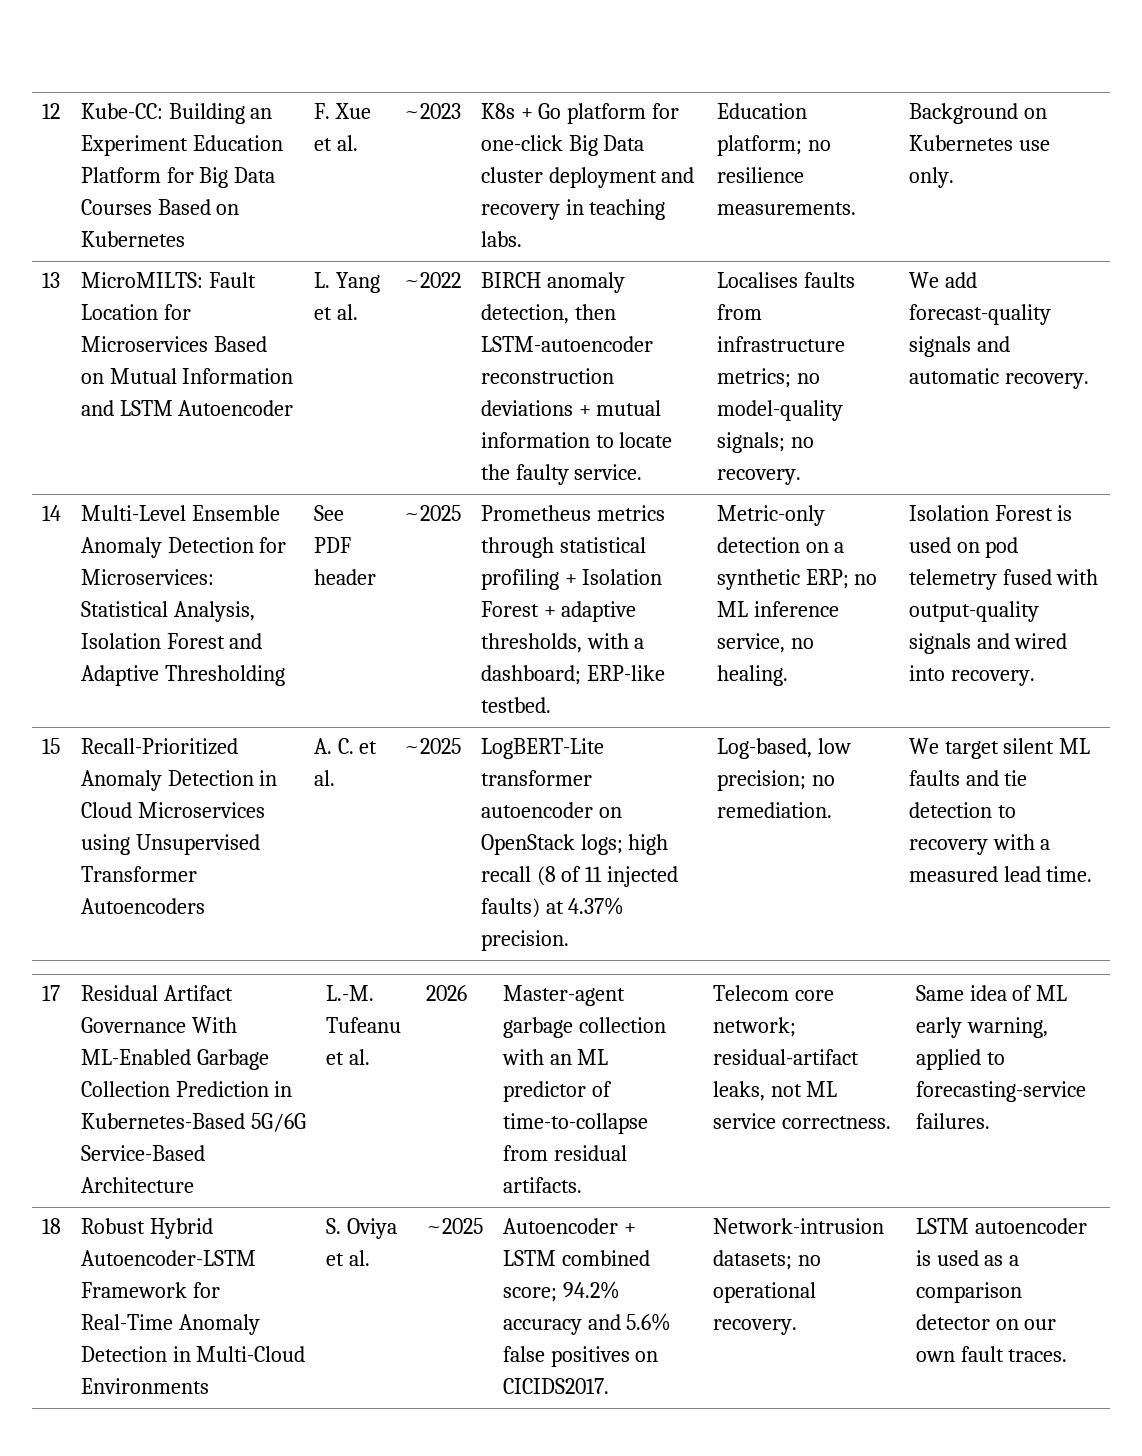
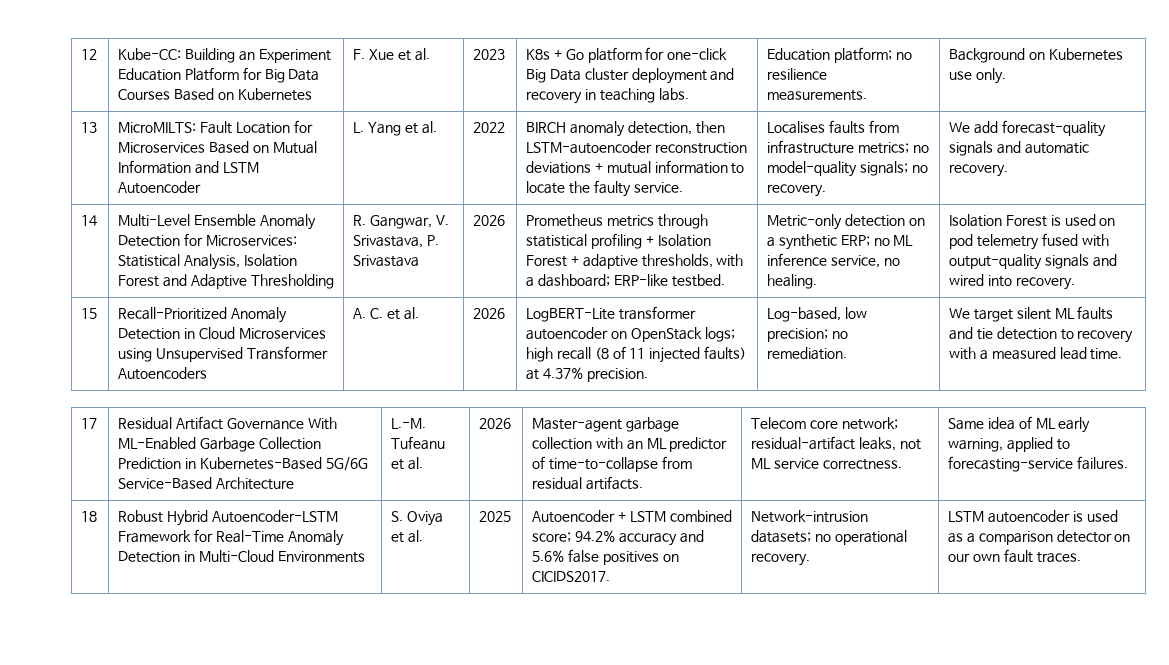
[403,103,461,119] ~2023 -> [473,49,506,60] 2023
[403,272,461,288] ~2022 -> [473,122,506,133] 2022
[313,505,344,521] [313,537,351,553] [313,569,376,585] [403,505,461,521] See PDF header | ~2025 -> [353,215,449,229] [353,235,440,248] [353,255,420,267] [473,215,506,226] R. Gangwar, V. Srivastava, P. Srivastava | 2026
[403,738,461,754] ~2025 -> [473,308,506,319] 2026
[425,1218,483,1234] ~2025 -> [479,511,512,522] 2025

